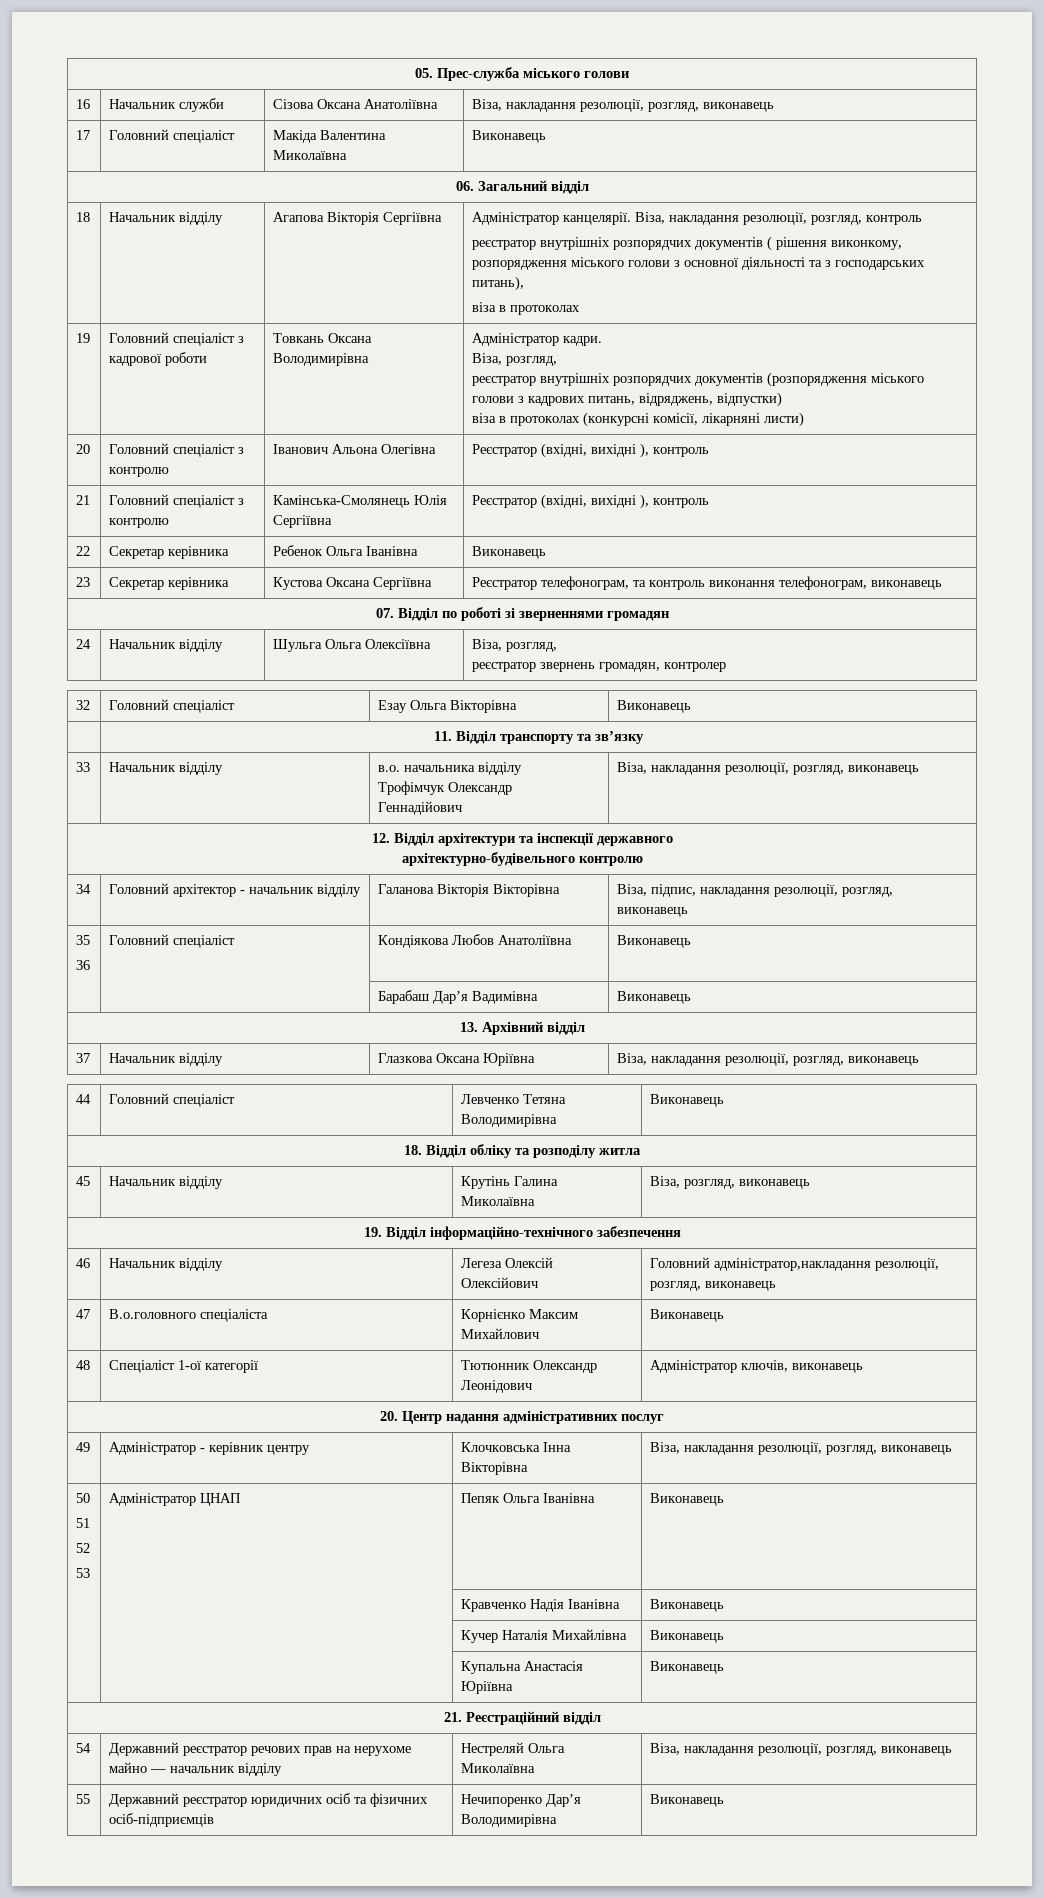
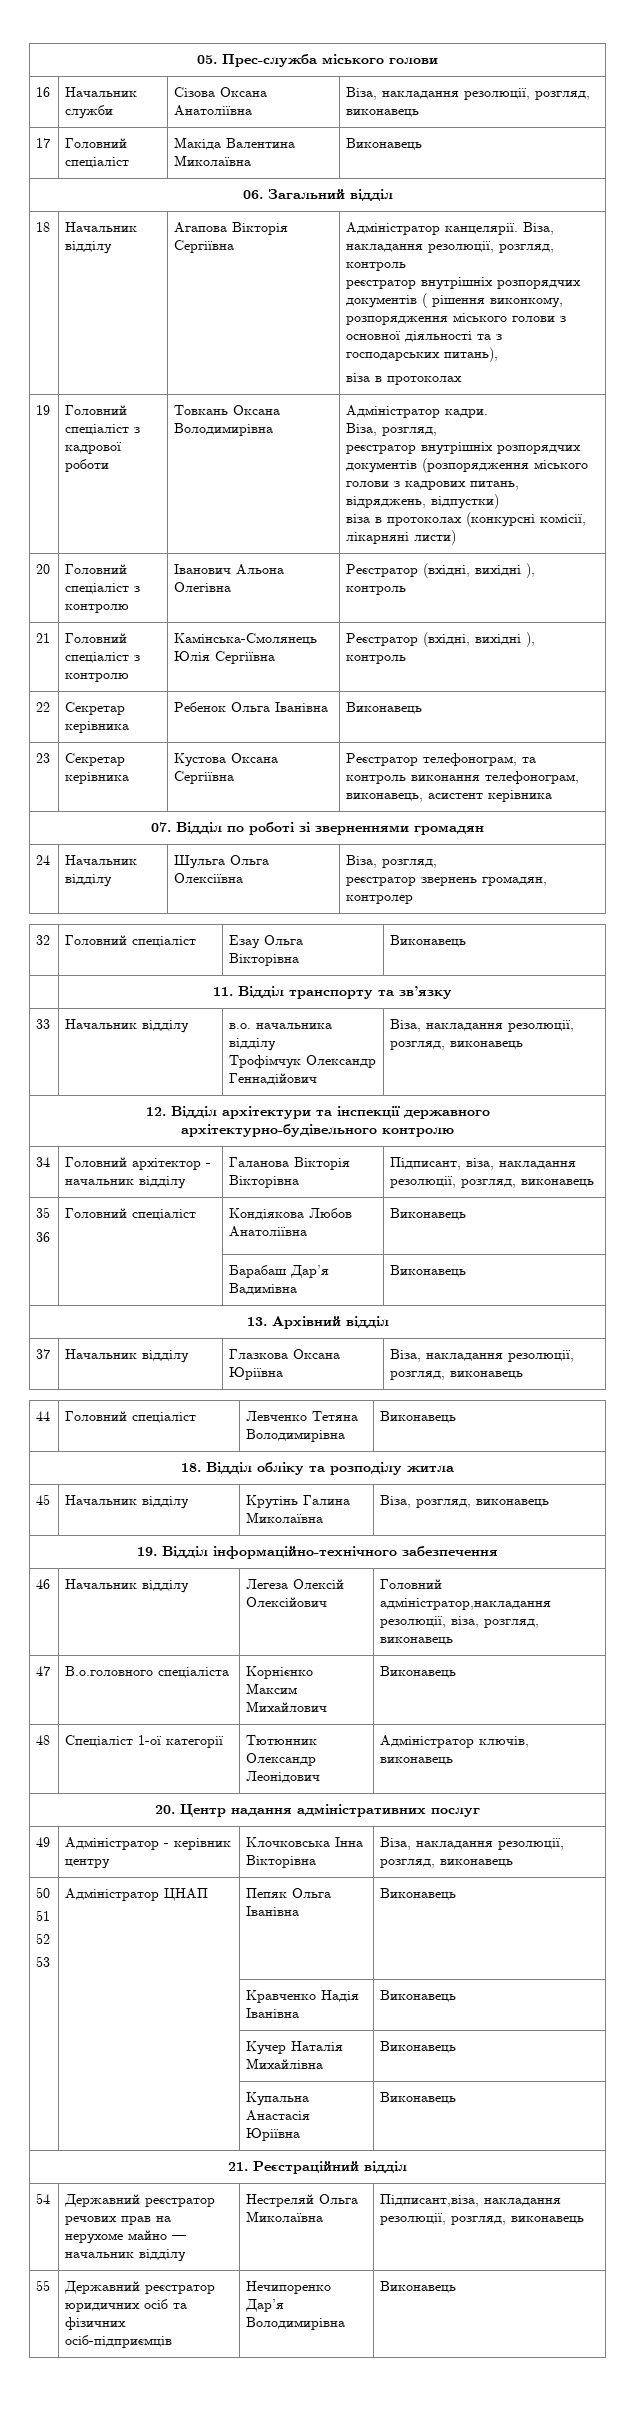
[871,580,943,590] виконавець -> [346,790,553,802] виконавець, асистент керівника
[617,884,697,897] Віза, підпис, -> [390,1157,495,1170] Підписант, віза,
(940, 1264) none -> [451,1616,480,1628] віза,
[650,1743,681,1755] Віза, -> [380,2194,480,2207] Підписант,віза,

